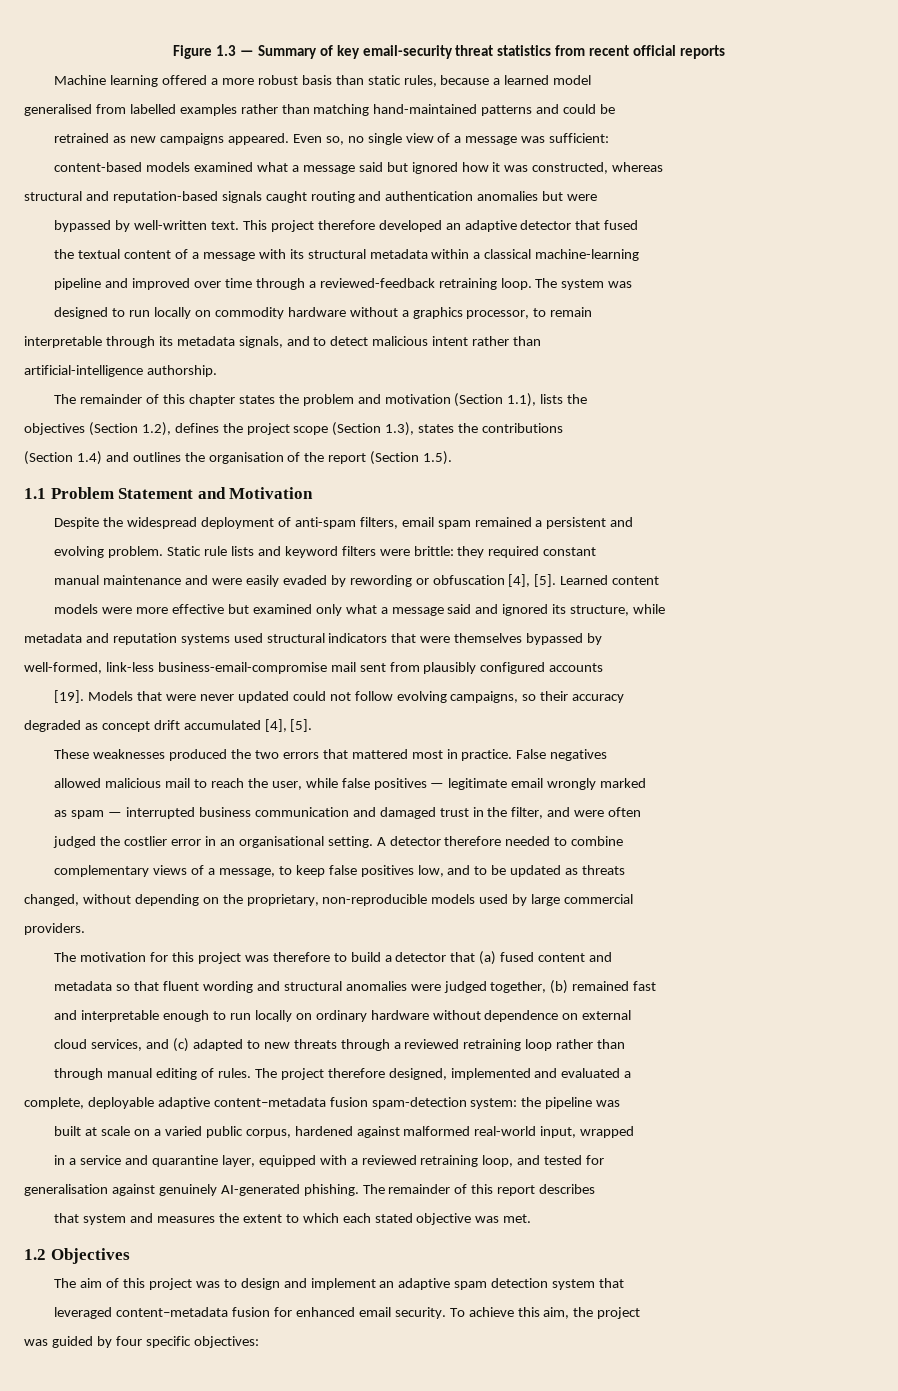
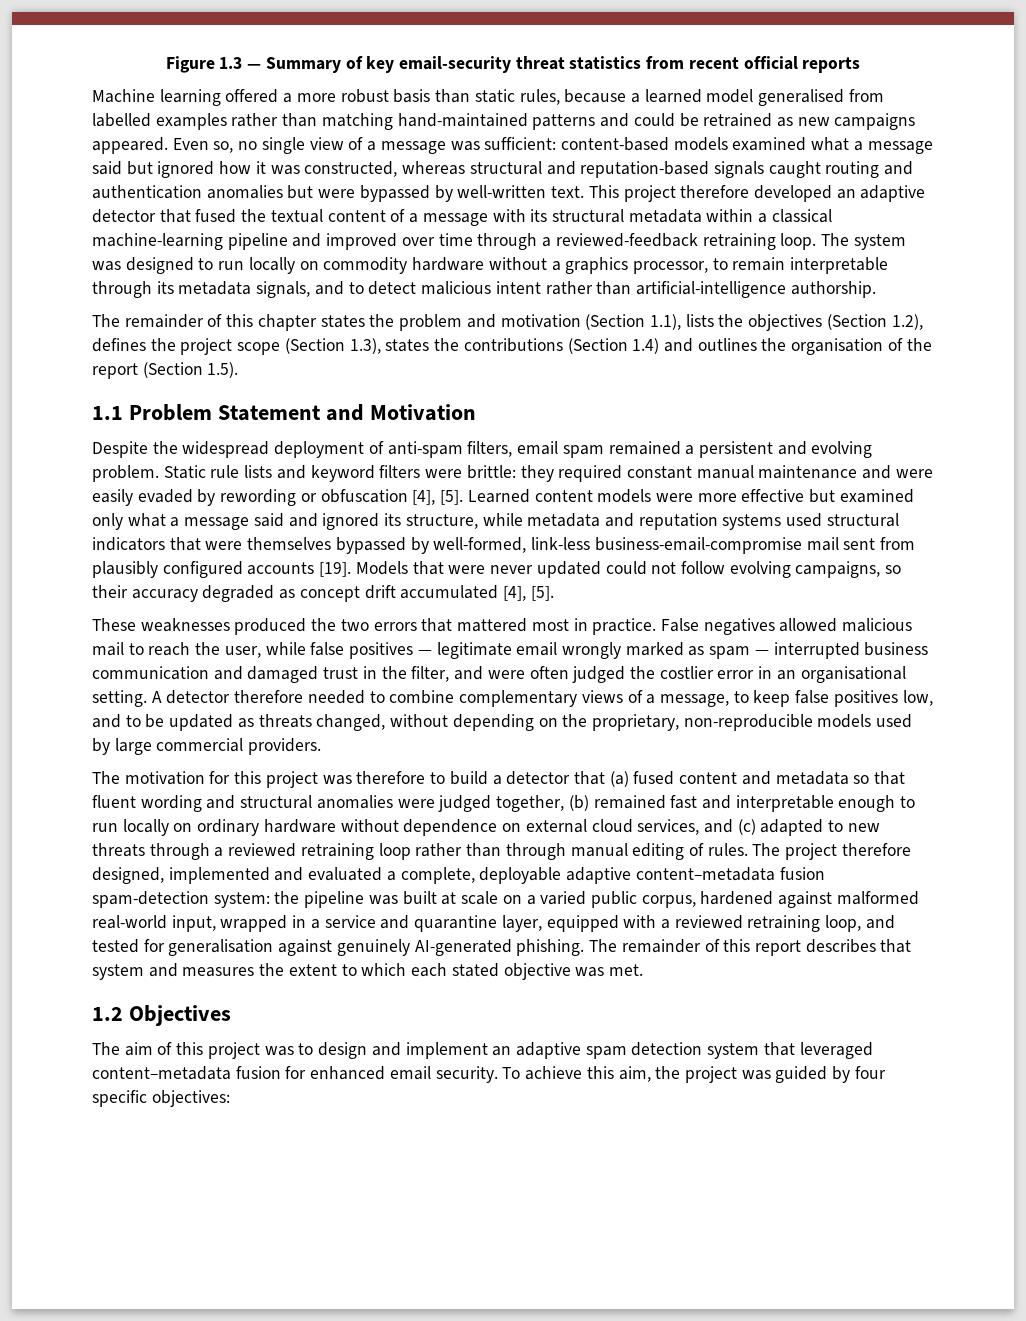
(592, 80) // -> (754, 96) none
(616, 109) // -> (699, 120) none
(610, 138) // -> (557, 143) none
(664, 167) // -> (466, 168) none
(598, 197) // -> (356, 193) none
(639, 225) // -> (237, 216) none
(640, 255) // -> (223, 241) none
(633, 284) // -> (121, 266) none
(593, 312) // -> (786, 264) none
(542, 341) // -> (632, 288) none
(588, 399) // -> (744, 320) none
(564, 428) // -> (563, 345) none
(634, 522) // -> (807, 448) none
(597, 551) // -> (692, 472) none
(660, 580) // -> (593, 496) none
(665, 609) // -> (523, 519) none
(603, 639) // -> (429, 545) none
(604, 667) // -> (315, 568) none
(625, 698) // -> (198, 595) none
(608, 755) // -> (775, 626) none
(647, 783) // -> (684, 649) none
(642, 812) // -> (569, 672) none
(624, 841) // -> (455, 697) none
(625, 870) // -> (312, 721) none
(634, 899) // -> (244, 745) none
(612, 957) // -> (771, 778) none
(657, 986) // -> (698, 802) none
(632, 1015) // -> (587, 826) none
(626, 1044) // -> (502, 850) none
(632, 1074) // -> (396, 876) none
(621, 1103) // -> (398, 900) none
(635, 1132) // -> (288, 923) none
(605, 1160) // -> (165, 945) none
(596, 1189) // -> (876, 946) none
(624, 1283) // -> (795, 1049) none
(641, 1313) // -> (737, 1074) none

